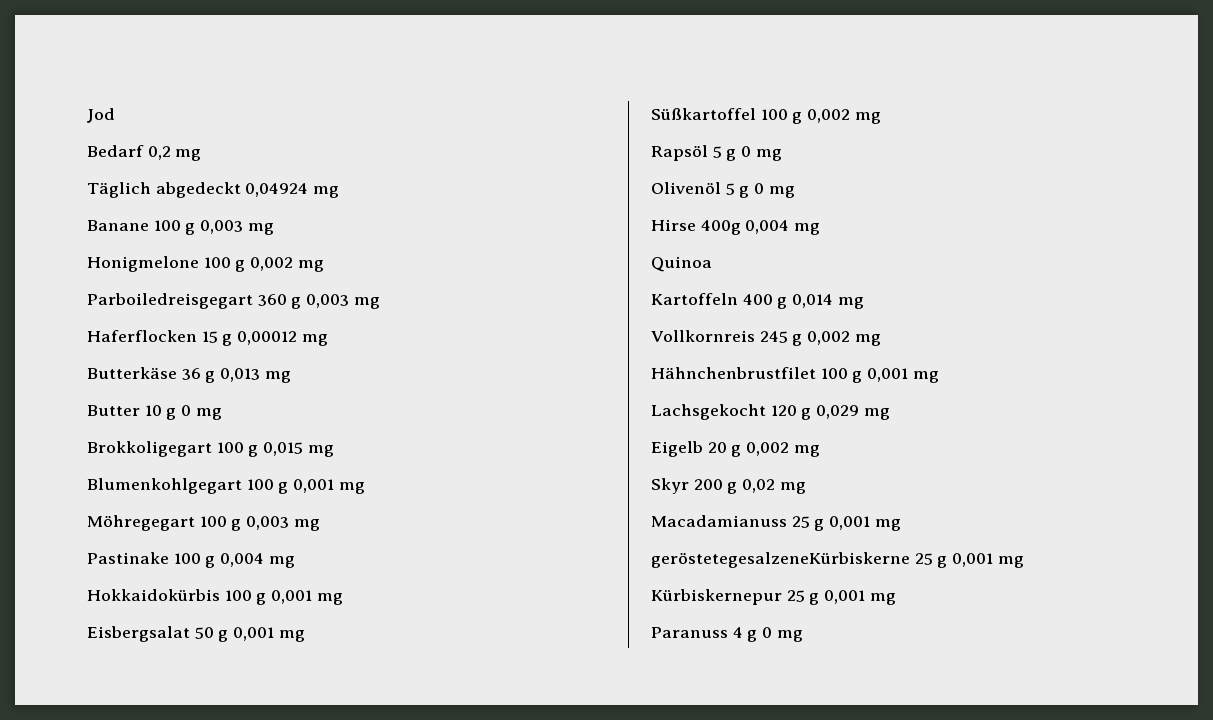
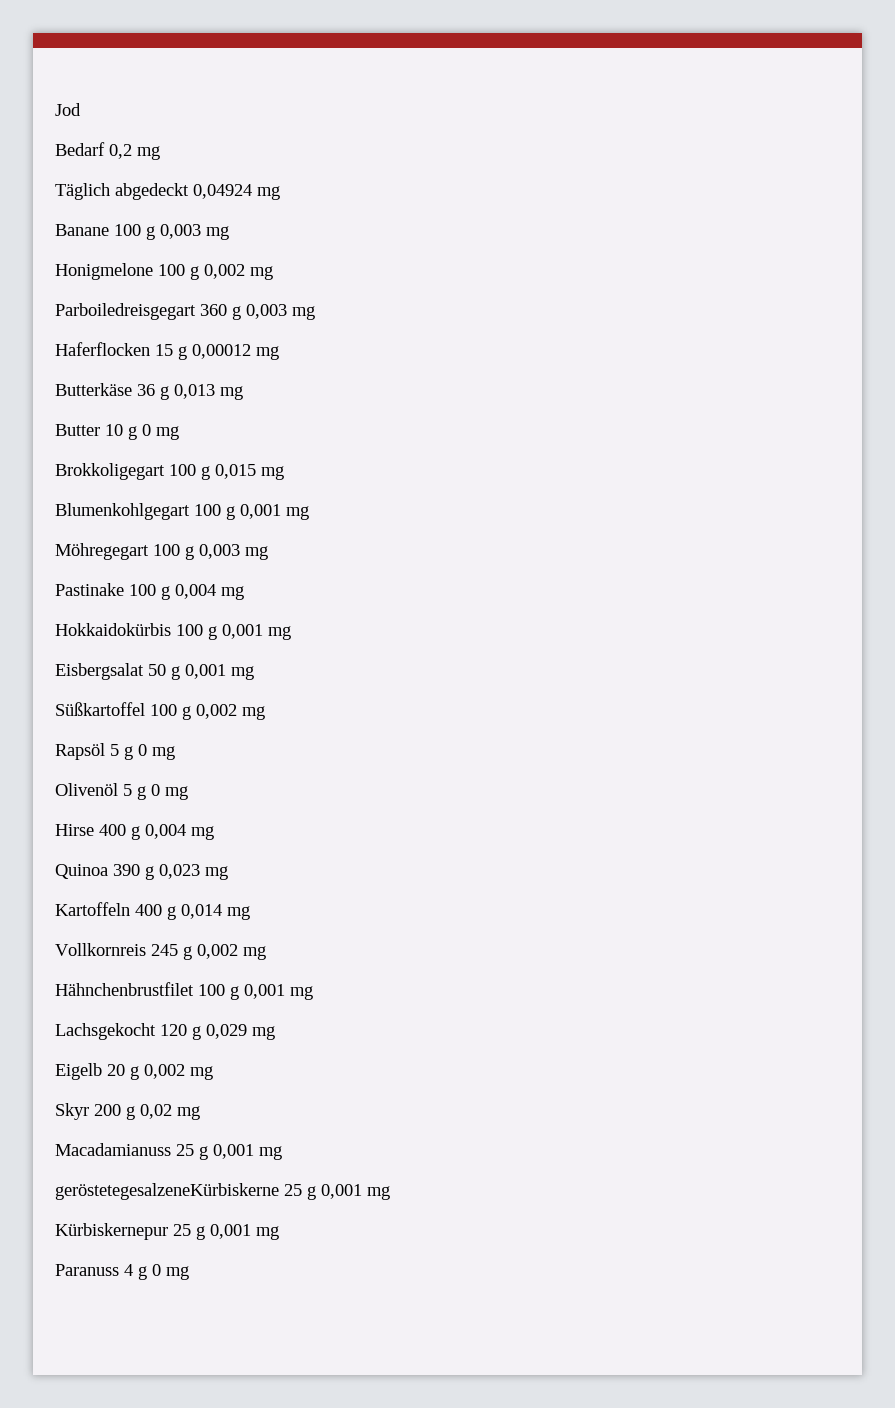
[700,220,741,235] 400g -> [99,824,140,840] 400 g
(712, 264) none -> [113,864,228,880] 390 g 0,023 mg

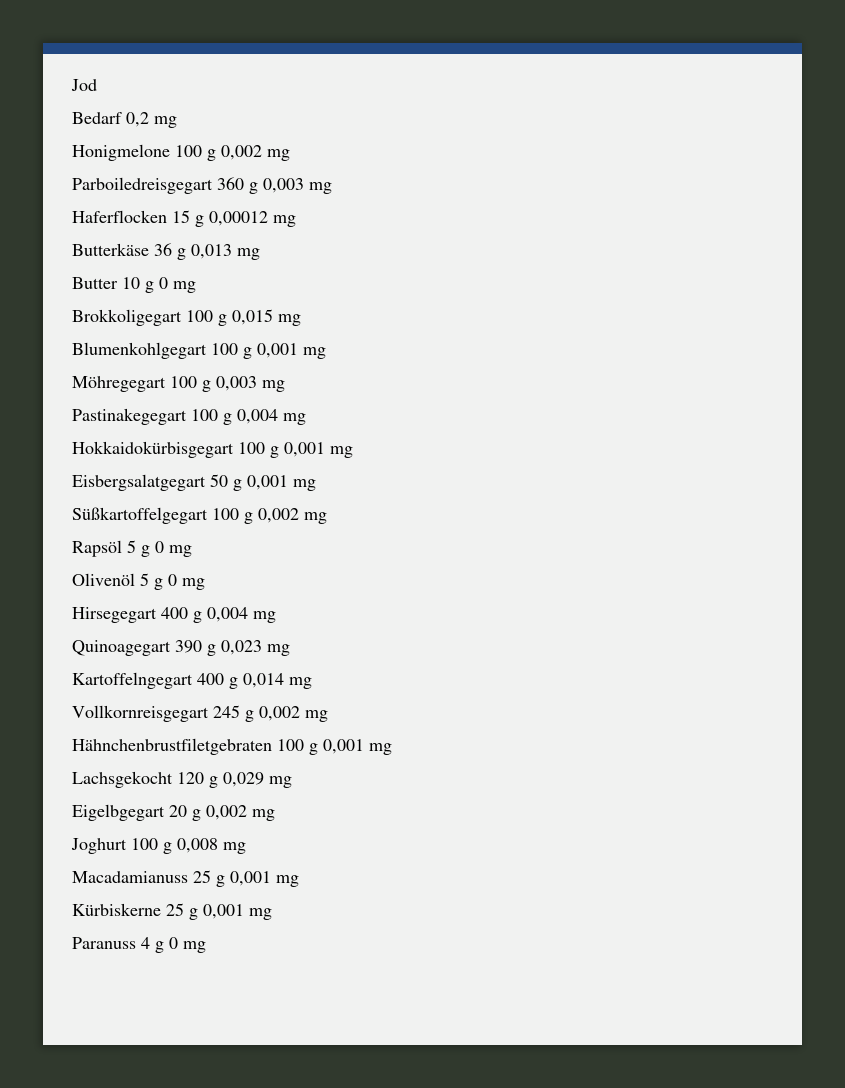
[55,183,280,200] [55,224,229,240] // Täglich abgedeckt 0,04924 mg // Banane 100 g 0,003 mg -> (177, 122) none
[55,583,124,596] Pastinake -> [72,408,187,425] Pastinakegegart
[55,623,291,640] [55,663,144,680] Hokkaidokürbis 100 g 0,001 mg // Eisbergsalat -> [72,441,353,458] [72,474,206,491] Hokkaidokürbisgegart 100 g 0,001 mg // Eisbergsalatgegart
[55,702,145,716] Süßkartoffel -> [72,507,208,524] Süßkartoffelgegart
[55,824,94,836] Hirse -> [72,607,157,623] Hirsegegart
[55,864,108,879] Quinoa -> [72,640,171,656] Quinoagegart
[55,902,130,916] Kartoffeln -> [72,672,193,689] Kartoffelngegart
[55,943,146,956] Vollkornreis -> [72,705,209,722] Vollkornreisgegart
[55,982,194,996] Hähnchenbrustfilet -> [72,738,272,755] Hähnchenbrustfiletgebraten
[55,1063,102,1080] Eigelb -> [72,804,165,821] Eigelbgegart
[55,1103,172,1120] Skyr 200 g 0,02 -> [71,838,218,854] Joghurt 100 g 0,008
[55,1183,390,1200] [55,1223,168,1240] geröstetegesalzeneKürbiskerne 25 g 0,001 mg // Kürbiskernepur -> [72,903,161,916] Kürbiskerne

